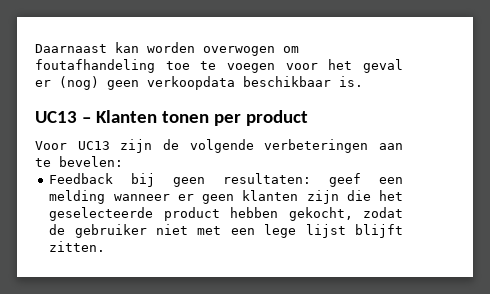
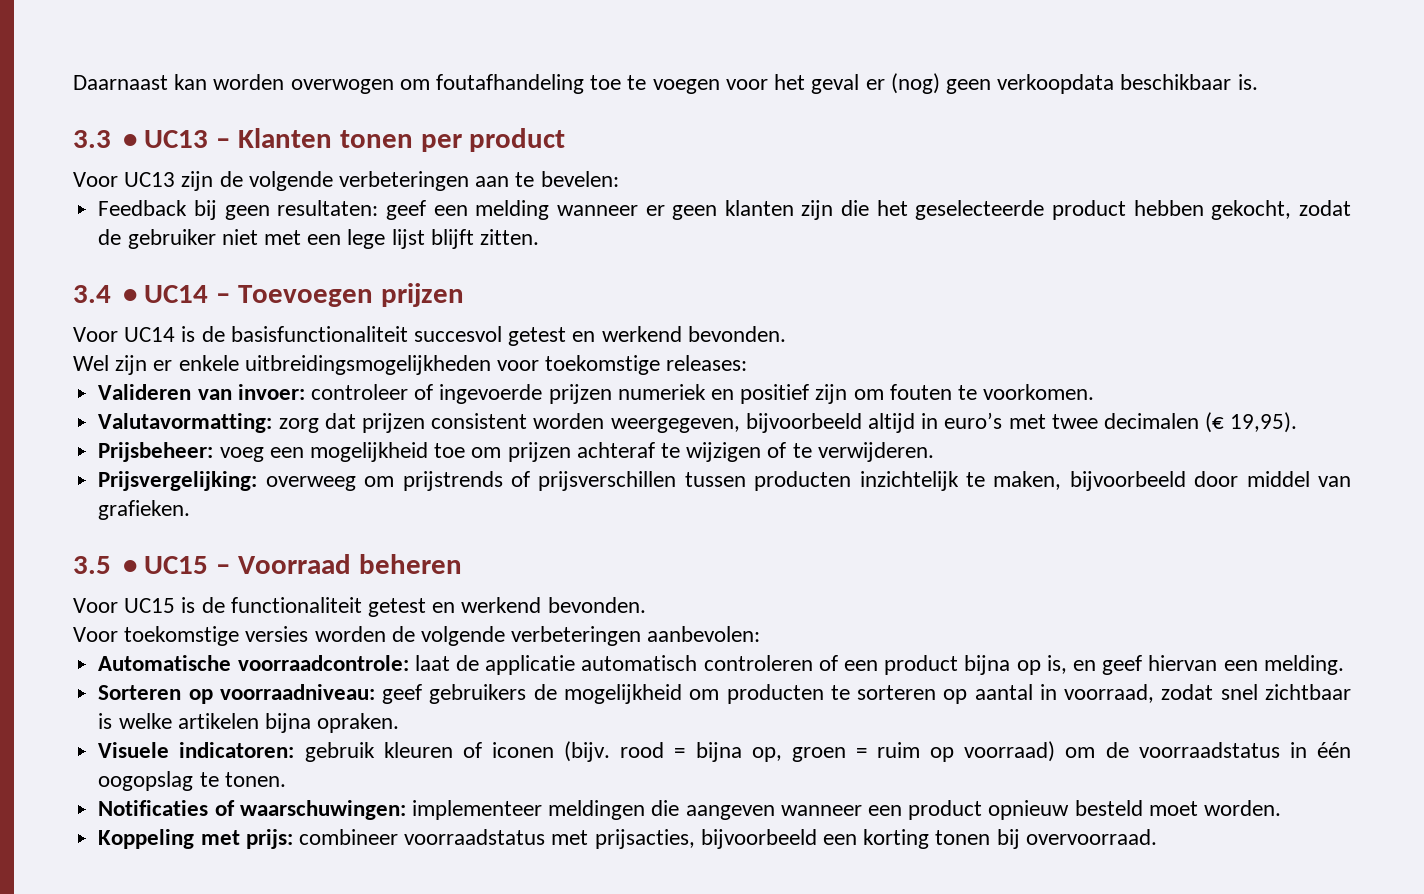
(363, 81) none -> [73,130,137,148] 3.3 •
(106, 246) none -> [73,283,464,307] [73,326,786,346] [73,355,748,375] [98,384,1095,404] [98,412,1298,433] [98,442,934,462] [98,471,1351,491] [98,500,191,520] [73,554,462,574] [73,597,646,617] [73,626,761,646] [98,655,1344,675] [98,684,1351,704] [98,713,400,733] [98,741,1351,762] [98,771,286,791] [98,800,1282,820] [98,829,1157,849] // 3.4 • UC14 – Toevoegen prijzen // Voor UC14 is de basisfunctionaliteit succesvol getest en werkend bevonden. // Wel zijn er enkele uitbreidingsmogelijkheden voor toekomstige releases: // Valideren van invoer: controleer of ingevoerde prijzen numeriek en positief zijn om fouten te voorkomen. // Valutavormatting: zorg dat prijzen consistent worden weergegeven, bijvoorbeeld altijd in euro’s met twee decimalen (€ 19,95). // Prijsbeheer: voeg een mogelijkheid toe om prijzen achteraf te wijzigen of te verwijderen. // Prijsvergelijking: overweeg om prijstrends of prijsverschillen tussen producten inzichtelijk te maken, bijvoorbeeld door middel van grafieken. // 3.5 • UC15 – Voorraad beheren // Voor UC15 is de functionaliteit getest en werkend bevonden. // Voor toekomstige versies worden de volgende verbeteringen aanbevolen: // Automatische voorraadcontrole: laat de applicatie automatisch controleren of een product bijna op is, en geef hiervan een melding. // Sorteren op voorraadniveau: geef gebruikers de mogelijkheid om producten te sorteren op aantal in voorraad, zodat snel zichtbaar is welke artikelen bijna opraken. // Visuele indicatoren: gebruik kleuren of iconen (bijv. rood = bijna op, groen = ruim op voorraad) om de voorraadstatus in één oogopslag te tonen. // Notificaties of waarschuwingen: implementeer meldingen die aangeven wanneer een product opnieuw besteld moet worden. // Koppeling met prijs: combineer voorraadstatus met prijsacties, bijvoorbeeld een korting tonen bij overvoorraad.

